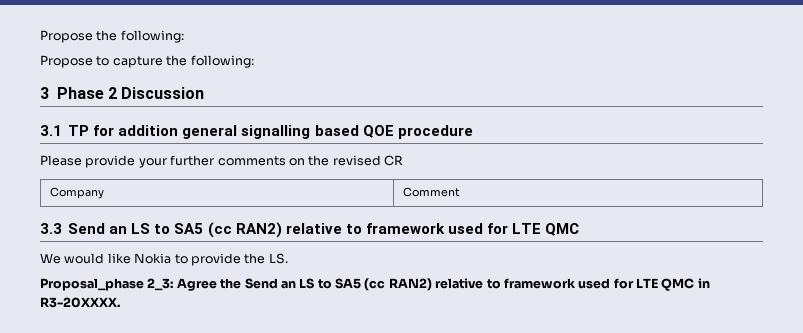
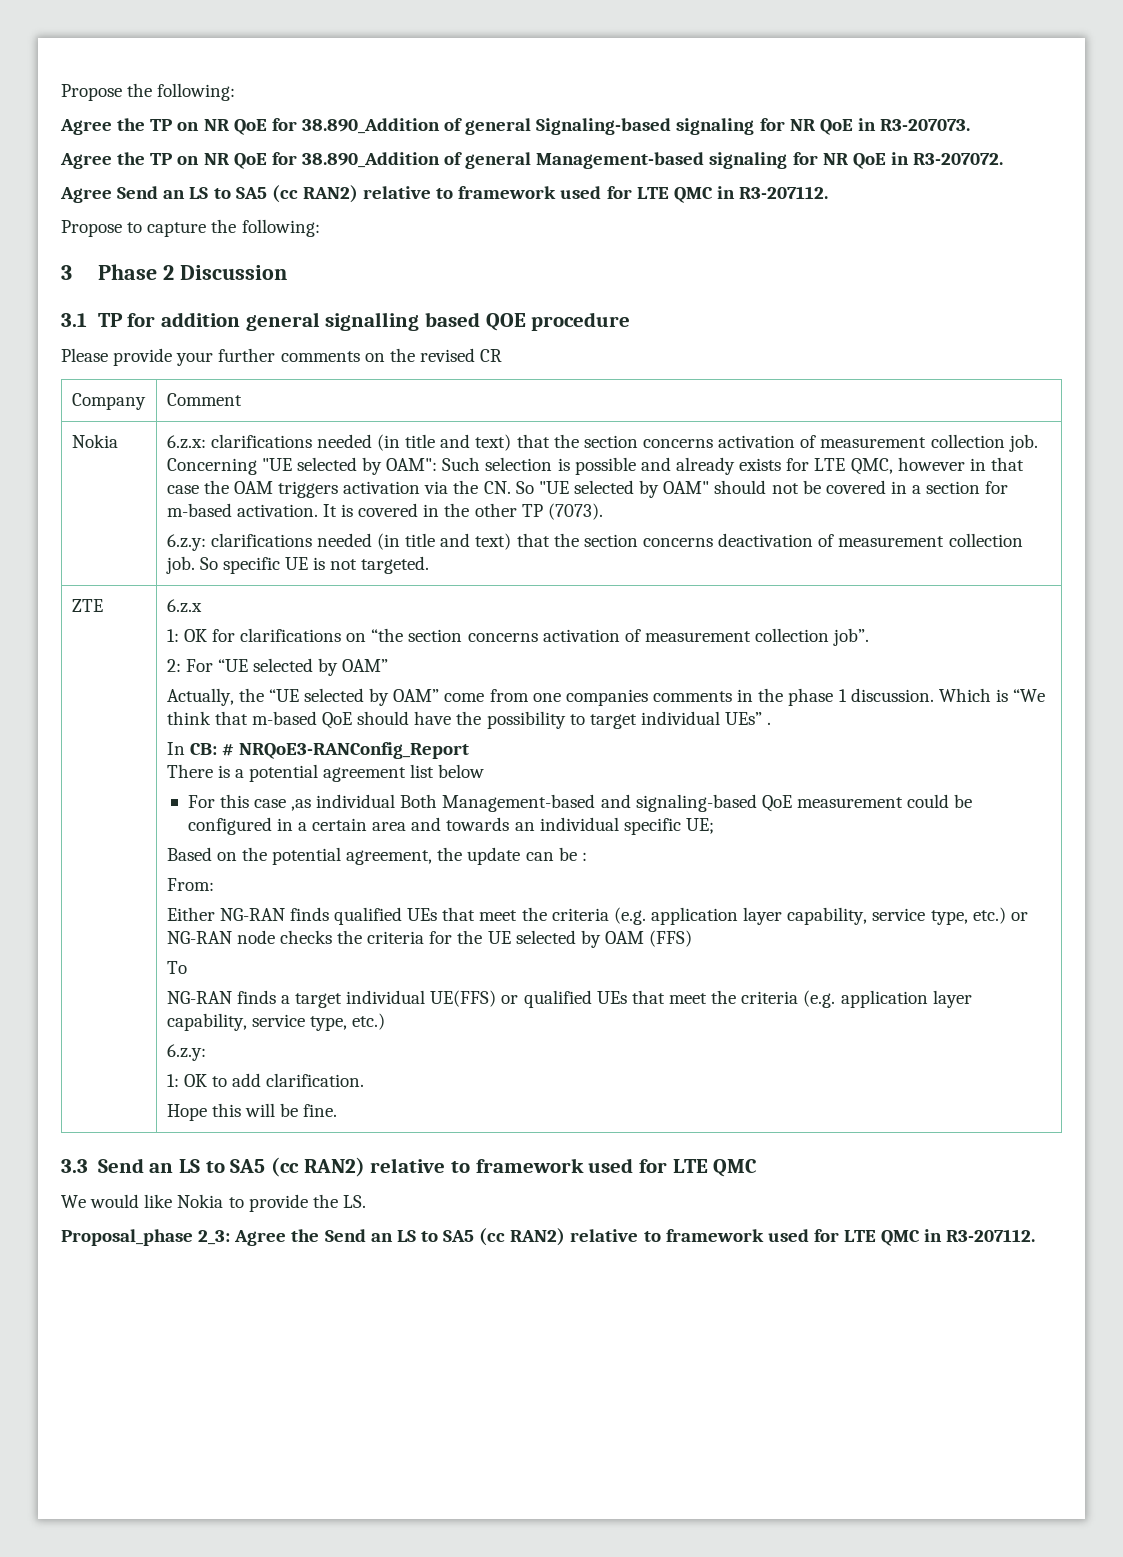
(184, 36) none -> [60,118,971,135] [60,152,1004,169] [60,185,829,203] // Agree the TP on NR QoE for 38.890_Addition of general Signaling-based signaling for NR QoE in R3-207073. // Agree the TP on NR QoE for 38.890_Addition of general Management-based signaling for NR QoE in R3-207072. // Agree Send an LS to SA5 (cc RAN2) relative to framework used for LTE QMC in R3-207112.
(460, 192) none -> [71,434,118,448] [166,434,1038,452] [166,457,1024,475] [166,480,1009,498] [166,503,603,520] [166,533,1023,551] [165,556,430,574] [71,599,103,612] [166,599,202,613] [166,628,870,646] [166,658,389,676] [166,688,1046,706] [166,711,772,729] [166,742,470,759] [166,764,485,782] [187,794,973,812] [187,817,714,835] [166,847,587,865] [166,878,214,891] [166,907,1028,925] [166,930,693,948] [166,961,187,974] [166,990,972,1008] [166,1013,386,1031] [166,1044,206,1061] [166,1073,365,1087] [166,1103,338,1121] // Nokia | 6.z.x: clarifications needed (in title and text) that the section concerns activation of measurement collection job. Concerning "UE selected by OAM": Such selection is possible and already exists for LTE QMC, however in that case the OAM triggers activation via the CN. So "UE selected by OAM" should not be covered in a section for m-based activation. It is covered in the other TP (7073). // 6.z.y: clarifications needed (in title and text) that the section concerns deactivation of measurement collection job. So specific UE is not targeted. // ZTE | 6.z.x // 1: OK for clarifications on “the section concerns activation of measurement collection job”. // 2: For “UE selected by OAM” // Actually, the “UE selected by OAM” come from one companies comments in the phase 1 discussion. Which is “We think that m-based QoE should have the possibility to target individual UEs” . // In CB: # NRQoE3-RANConfig_Report // There is a potential agreement list below // For this case ,as individual Both Management-based and signaling-based QoE measurement could be configured in a certain area and towards an individual specific UE; // Based on the potential agreement, the update can be : // From: // Either NG-RAN finds qualified UEs that meet the criteria (e.g. application layer capability, service type, etc.) or NG-RAN node checks the criteria for the UE selected by OAM (FFS) // To // NG-RAN finds a target individual UE(FFS) or qualified UEs that meet the criteria (e.g. application layer capability, service type, etc.) // 6.z.y: // 1: OK to add clarification. // Hope this will be fine.
[40,297,120,308] R3-20XXXX. -> [946,1229,1036,1242] R3-207112.

